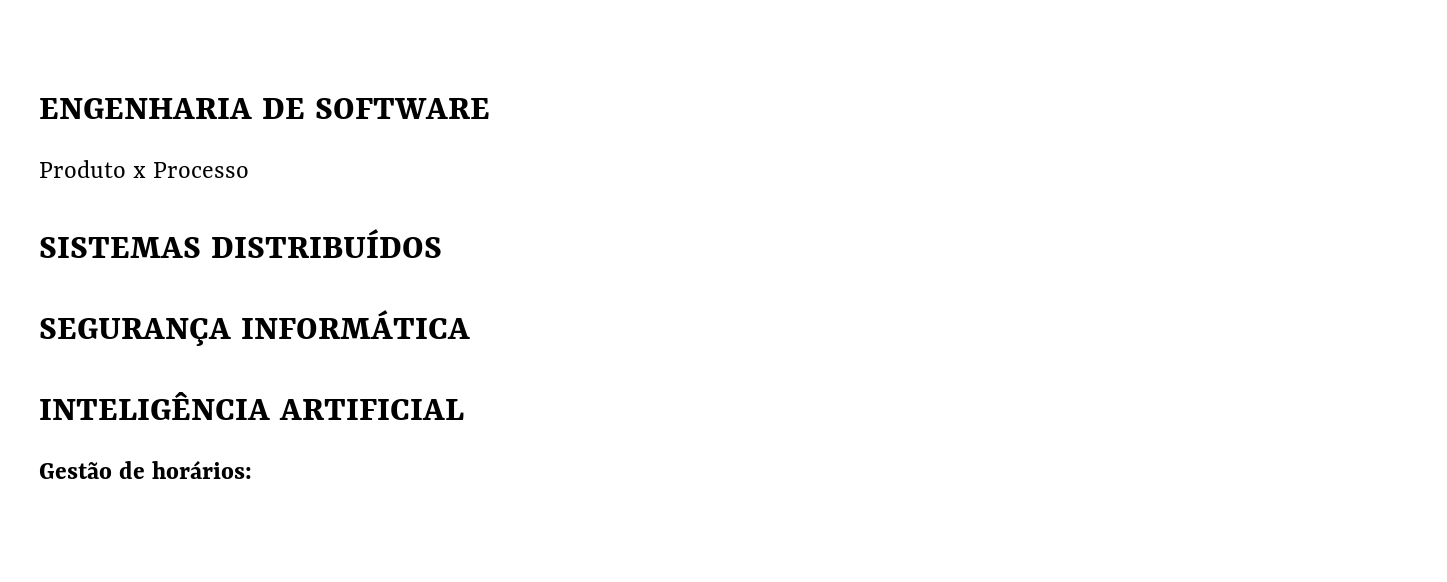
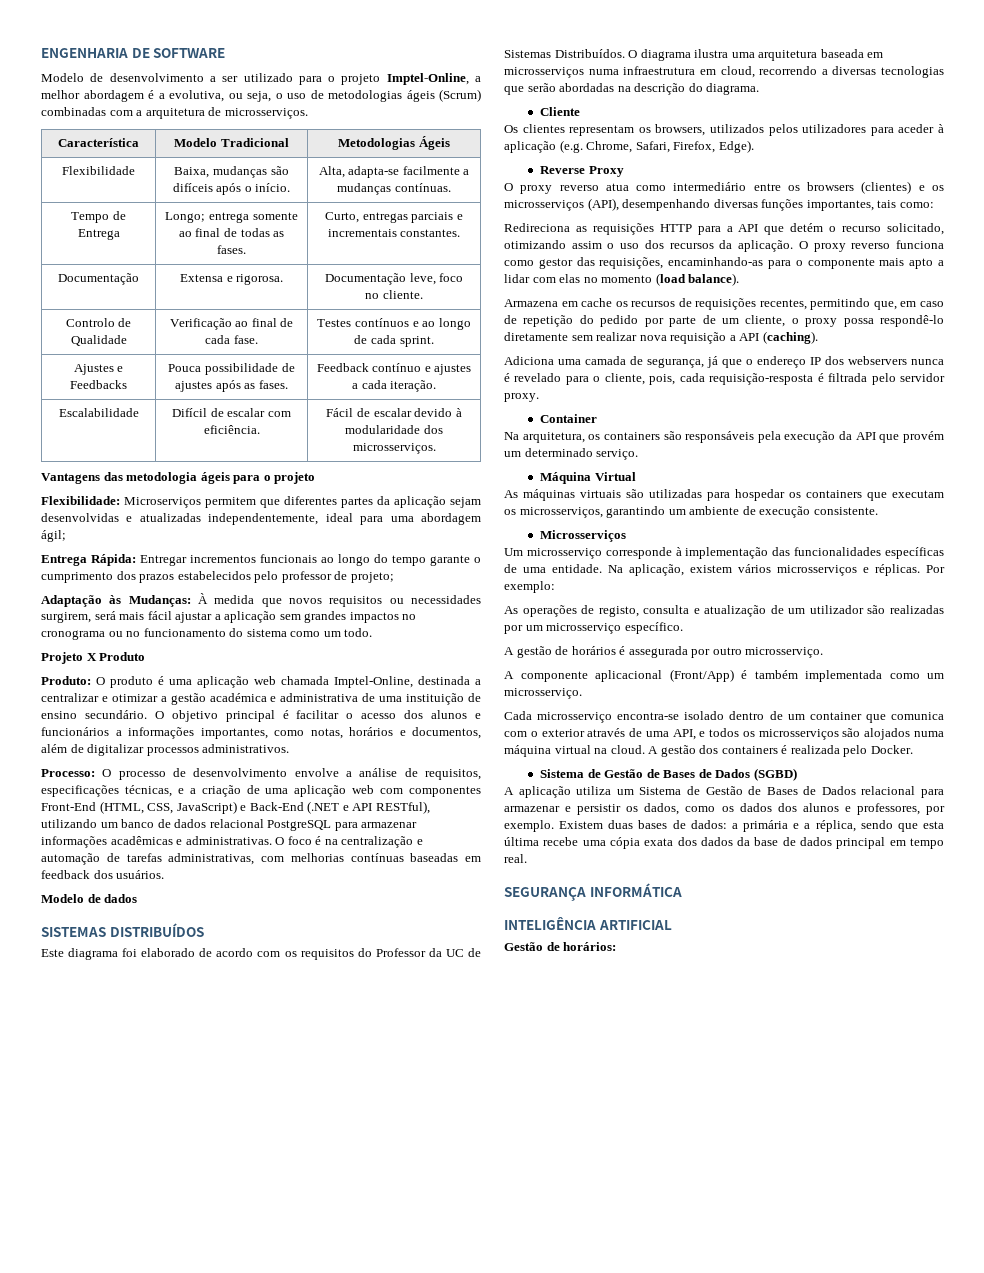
[39,160,250,178] [39,229,442,258] Produto x Processo // SISTEMAS DISTRIBUÍDOS -> [41,73,482,85] [41,89,481,102] [41,107,308,119] [58,138,139,147] [174,138,289,147] [338,136,450,150] [62,166,135,175] [174,166,289,178] [172,183,291,195] [318,166,470,178] [337,183,451,195] [71,211,126,223] [77,229,120,240] [165,212,298,223] [178,228,285,237] [217,245,246,254] [325,212,463,223] [327,229,461,237] [58,273,139,285] [179,274,284,285] [324,273,464,285] [365,290,423,299] [65,318,132,327] [70,335,127,346] [169,318,294,330] [205,335,258,344] [317,318,471,330] [354,335,434,347] [73,364,124,375] [70,380,127,389] [168,363,295,375] [175,380,288,392] [316,363,472,375] [351,380,437,392] [58,408,139,417] [172,408,291,417] [203,425,260,434] [326,408,462,417] [345,425,443,434] [352,443,436,454] [41,472,316,484] [41,496,481,508] [41,513,482,525] [41,530,66,542] [41,554,481,566] [41,571,394,583] [41,593,481,607] [41,611,417,623] [41,628,373,640] [41,652,146,664] [41,676,481,688] [41,693,482,705] [41,710,482,722] [41,727,481,739] [41,744,290,756] [41,768,481,780] [41,785,481,797] [41,801,430,814] [41,819,418,831] [41,836,423,848] [41,853,481,865] [41,870,165,879] [41,894,138,903] [41,923,204,937] [41,948,482,960] [504,49,884,61] [504,66,944,78] [504,83,760,95] [540,107,581,116] [504,124,945,136] [504,140,754,153] [540,166,624,177] [504,181,944,194] [504,198,934,211] [504,223,945,235] [504,240,944,252] [504,257,944,269] [504,273,740,286] [504,298,944,310] [504,315,944,327] [504,331,818,344] [504,356,944,368] [504,373,945,385] [504,393,539,402] [540,414,598,423] [504,431,944,443] [504,448,639,460] [540,472,636,484] [504,489,944,501] [504,506,878,518] [540,530,627,542] [504,547,944,559] [504,564,945,576] [504,581,555,593] [504,605,944,617] [504,622,683,634] [504,646,824,658] [504,669,944,682] [504,688,582,699] [504,711,944,723] [504,728,944,740] [504,745,913,757] [540,768,797,781] [504,786,944,798] [504,803,945,815] [504,820,944,832] [504,837,945,849] [504,854,527,863] Modelo de desenvolvimento a ser utilizado para o projeto Imptel-Online, a melhor abordagem é a evolutiva, ou seja, o uso de metodologias ágeis (Scrum) combinadas com a arquitetura de microsserviços. // Característica | Modelo Tradicional | Metodologias Ágeis // Flexibilidade | Baixa, mudanças são difíceis após o início. | Alta, adapta-se facilmente a mudanças contínuas. // Tempo de Entrega | Longo; entrega somente ao final de todas as fases. | Curto, entregas parciais e incrementais constantes. // Documentação | Extensa e rigorosa. | Documentação leve, foco no cliente. // Controlo de Qualidade | Verificação ao final de cada fase. | Testes contínuos e ao longo de cada sprint. // Ajustes e Feedbacks | Pouca possibilidade de ajustes após as fases. | Feedback contínuo e ajustes a cada iteração. // Escalabilidade | Difícil de escalar com eficiência. | Fácil de escalar devido à modularidade dos microsserviços. // Vantagens das metodologia ágeis para o projeto // Flexibilidade: Microserviços permitem que diferentes partes da aplicação sejam desenvolvidas e atualizadas independentemente, ideal para uma abordagem ágil; // Entrega Rápida: Entregar incrementos funcionais ao longo do tempo garante o cumprimento dos prazos estabelecidos pelo professor de projeto; // Adaptação às Mudanças: À medida que novos requisitos ou necessidades surgirem, será mais fácil ajustar a aplicação sem grandes impactos no cronograma ou no funcionamento do sistema como um todo. // Projeto X Produto // Produto: O produto é uma aplicação web chamada Imptel-Online, destinada a centralizar e otimizar a gestão académica e administrativa de uma instituição de ensino secundário. O objetivo principal é facilitar o acesso dos alunos e funcionários a informações importantes, como notas, horários e documentos, além de digitalizar processos administrativos. // Processo: O processo de desenvolvimento envolve a análise de requisitos, especificações técnicas, e a criação de uma aplicação web com componentes Front-End (HTML, CSS, JavaScript) e Back-End (.NET e API RESTful), utilizando um banco de dados relacional PostgreSQL para armazenar informações acadêmicas e administrativas. O foco é na centralização e automação de tarefas administrativas, com melhorias contínuas baseadas em feedback dos usuários. // Modelo de dados // SISTEMAS DISTRIBUÍDOS // Este diagrama foi elaborado de acordo com os requisitos do Professor da UC de Sistemas Distribuídos. O diagrama ilustra uma arquitetura baseada em microsserviços numa infraestrutura em cloud, recorrendo a diversas tecnologias que serão abordadas na descrição do diagrama. // Cliente // Os clientes representam os browsers, utilizados pelos utilizadores para aceder à aplicação (e.g. Chrome, Safari, Firefox, Edge). // Reverse Proxy // O proxy reverso atua como intermediário entre os browsers (clientes) e os microsserviços (API), desempenhando diversas funções importantes, tais como: // Redireciona as requisições HTTP para a API que detém o recurso solicitado, otimizando assim o uso dos recursos da aplicação. O proxy reverso funciona como gestor das requisições, encaminhando-as para o componente mais apto a lidar com elas no momento (load balance). // Armazena em cache os recursos de requisições recentes, permitindo que, em caso de repetição do pedido por parte de um cliente, o proxy possa respondê-lo diretamente sem realizar nova requisição a API (caching). // Adiciona uma camada de segurança, já que o endereço IP dos webservers nunca é revelado para o cliente, pois, cada requisição-resposta é filtrada pelo servidor proxy. // Container // Na arquitetura, os containers são responsáveis pela execução da API que provém um determinado serviço. // Máquina Virtual // As máquinas virtuais são utilizadas para hospedar os containers que executam os microsserviços, garantindo um ambiente de execução consistente. // Microsserviços // Um microsserviço corresponde à implementação das funcionalidades específicas de uma entidade. Na aplicação, existem vários microsserviços e réplicas. Por exemplo: // As operações de registo, consulta e atualização de um utilizador são realizadas por um microsserviço específico. // A gestão de horários é assegurada por outro microsserviço. // A componente aplicacional (Front/App) é também implementada como um microsserviço. // Cada microsserviço encontra-se isolado dentro de um container que comunica com o exterior através de uma API, e todos os microsserviços são alojados numa máquina virtual na cloud. A gestão dos containers é realizada pelo Docker. // Sistema de Gestão de Bases de Dados (SGBD) // A aplicação utiliza um Sistema de Gestão de Bases de Dados relacional para armazenar e persistir os dados, como os dados dos alunos e professores, por exemplo. Existem duas bases de dados: a primária e a réplica, sendo que esta última recebe uma cópia exata dos dados da base de dados principal em tempo real.

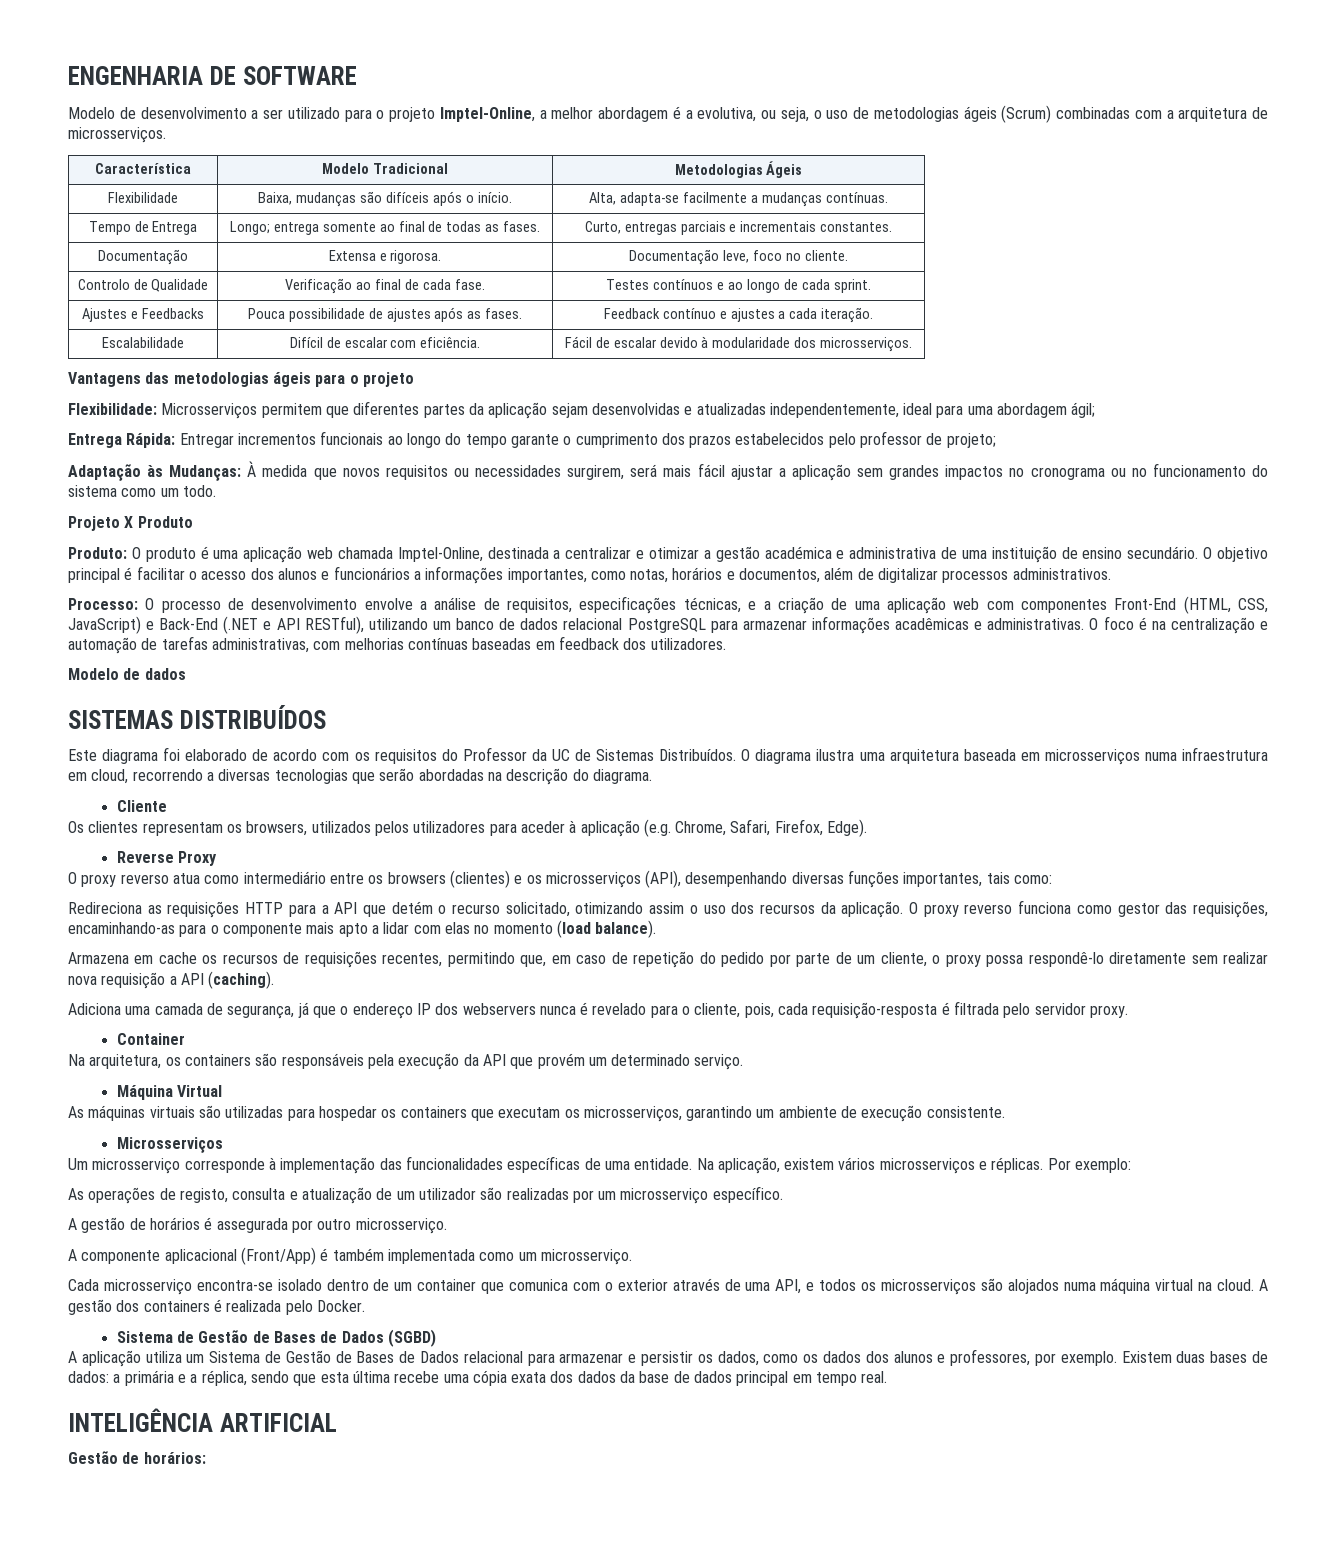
[126,472,198,484] metodologia -> [173,372,269,387] metodologias
[124,497,201,508] Microserviços -> [161,403,258,419] Microsserviços
[116,870,165,879] usuários. -> [650,638,726,650] utilizadores.
[504,883,682,901] // SEGURANÇA INFORMÁTICA -> (888, 1377) none

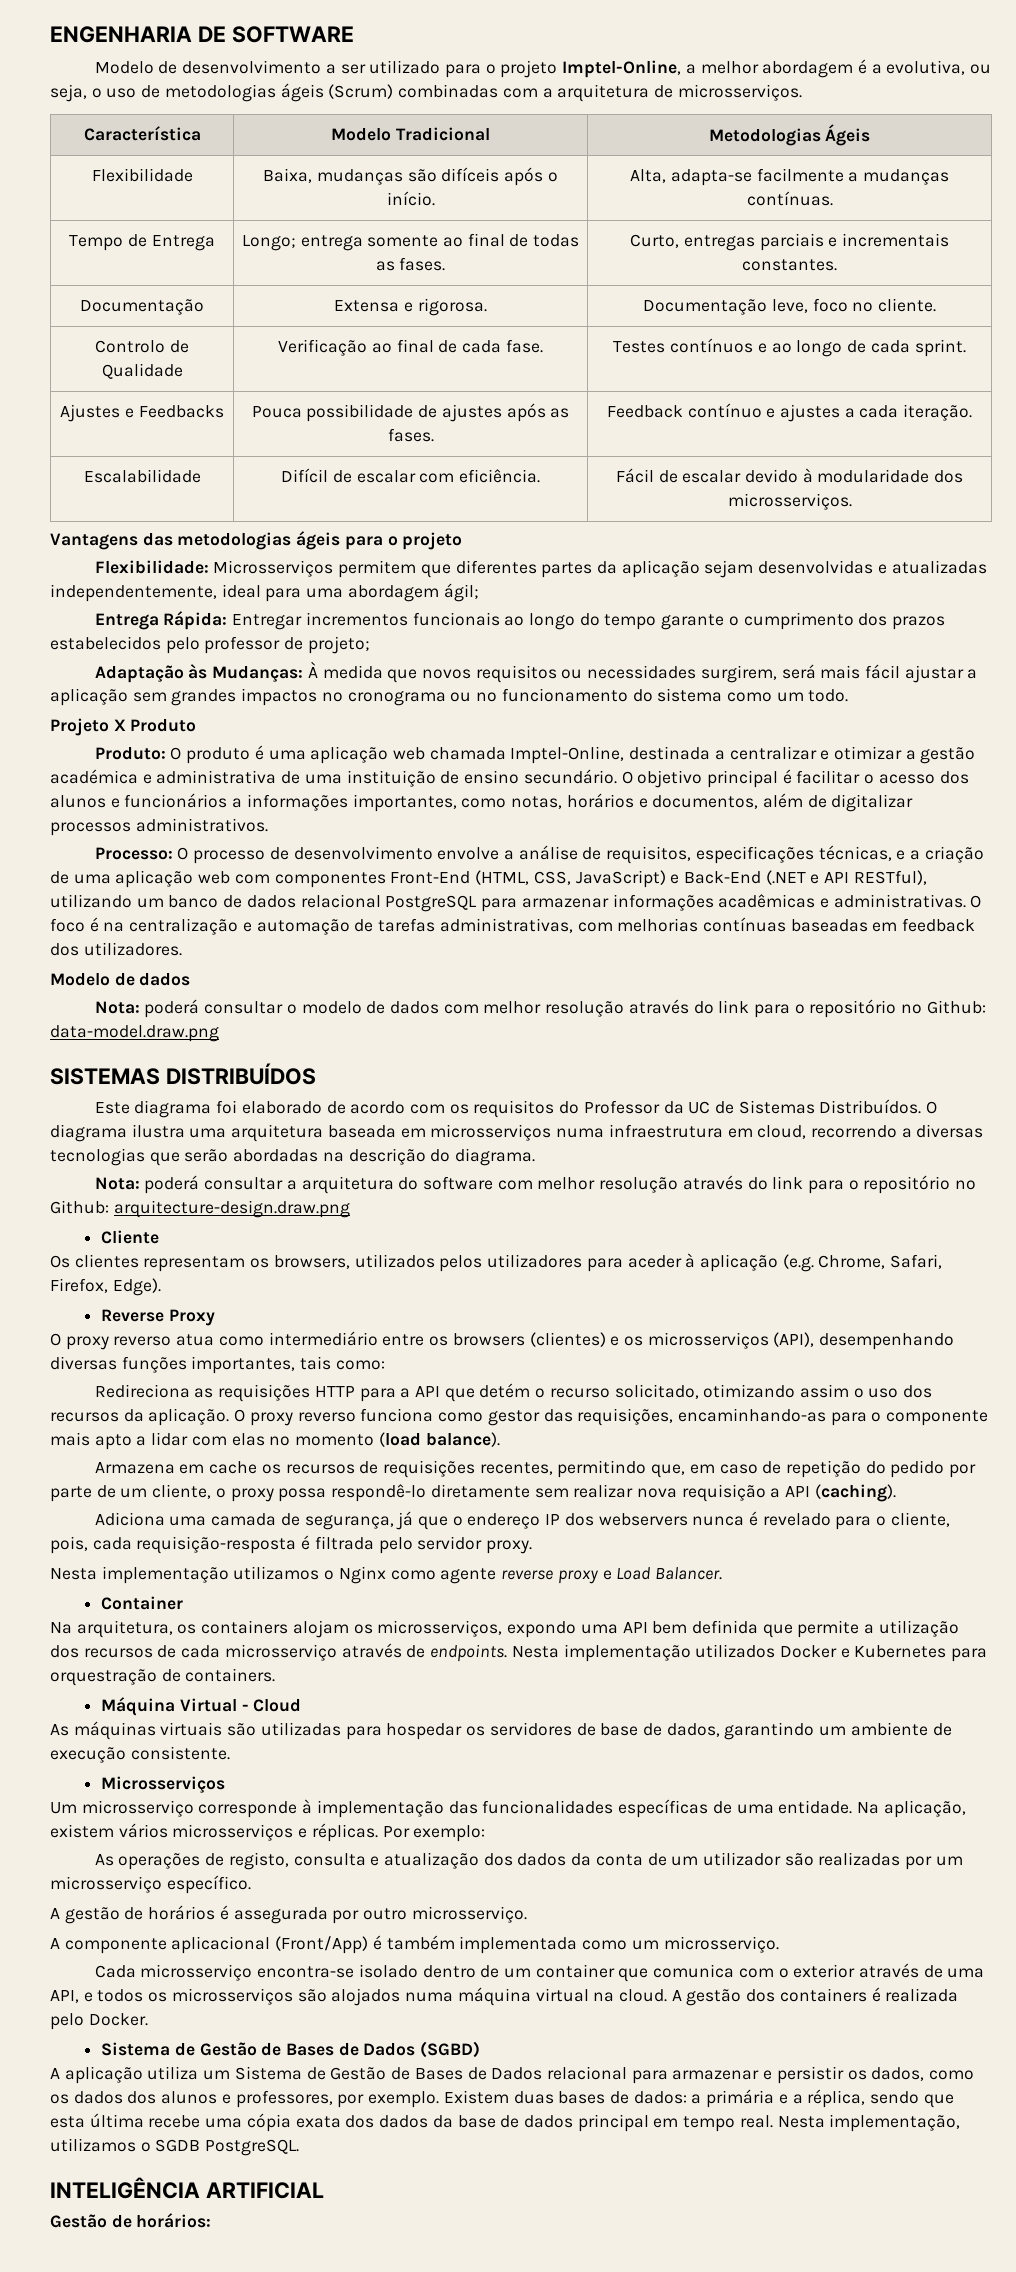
(186, 674) none -> [94,999,986,1018] [50,1025,219,1042] // Nota: poderá consultar o modelo de dados com melhor resolução através do link para o repositório no Github: data-model.draw.png
(652, 776) none -> [94,1175,977,1194] [50,1200,350,1218] // Nota: poderá consultar a arquitetura do software com melhor resolução através do link para o repositório no Github: arquitecture-design.draw.png
(1129, 1011) none -> [50,1566,722,1584] // Nesta implementação utilizamos o Nginx como agente reverse proxy e Load Balancer.
[255,1053,744,1070] são responsáveis pela execução da API que provém um determinado serviço. -> [292,1620,959,1638] [50,1643,988,1662] [50,1668,276,1686] alojam os microsserviços, expondo uma API bem definida que permite a utilização dos recursos de cada microsserviço através de endpoints. Nesta implementação utilizados Docker e Kubernetes para orquestração de containers.
(222, 1091) none -> [241,1699,302,1712] - Cloud
[400,1106,682,1122] containers que executam os microsserviços, -> [489,1722,720,1737] servidores de base de dados,
(372, 1195) none -> [483,1853,643,1866] dos dados da conta
(888, 1377) none -> [777,2114,961,2132] [50,2138,300,2156] Nesta implementação, utilizamos o SGDB PostgreSQL.

